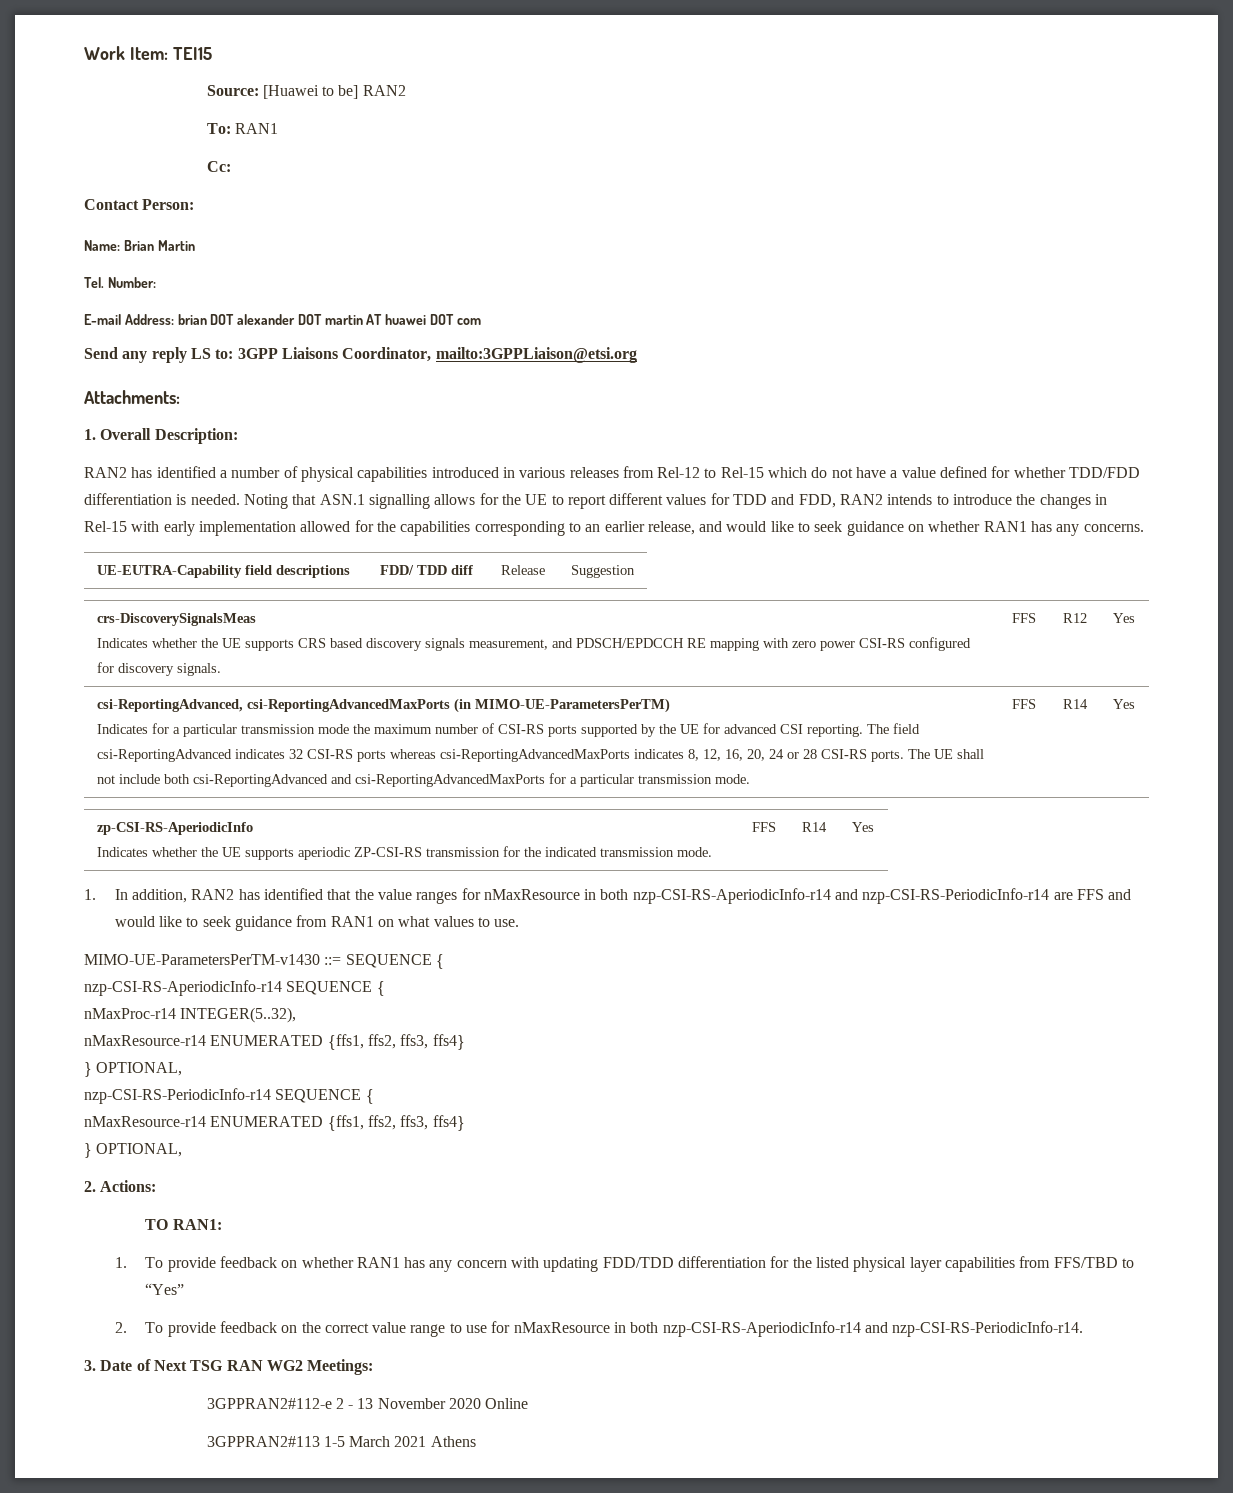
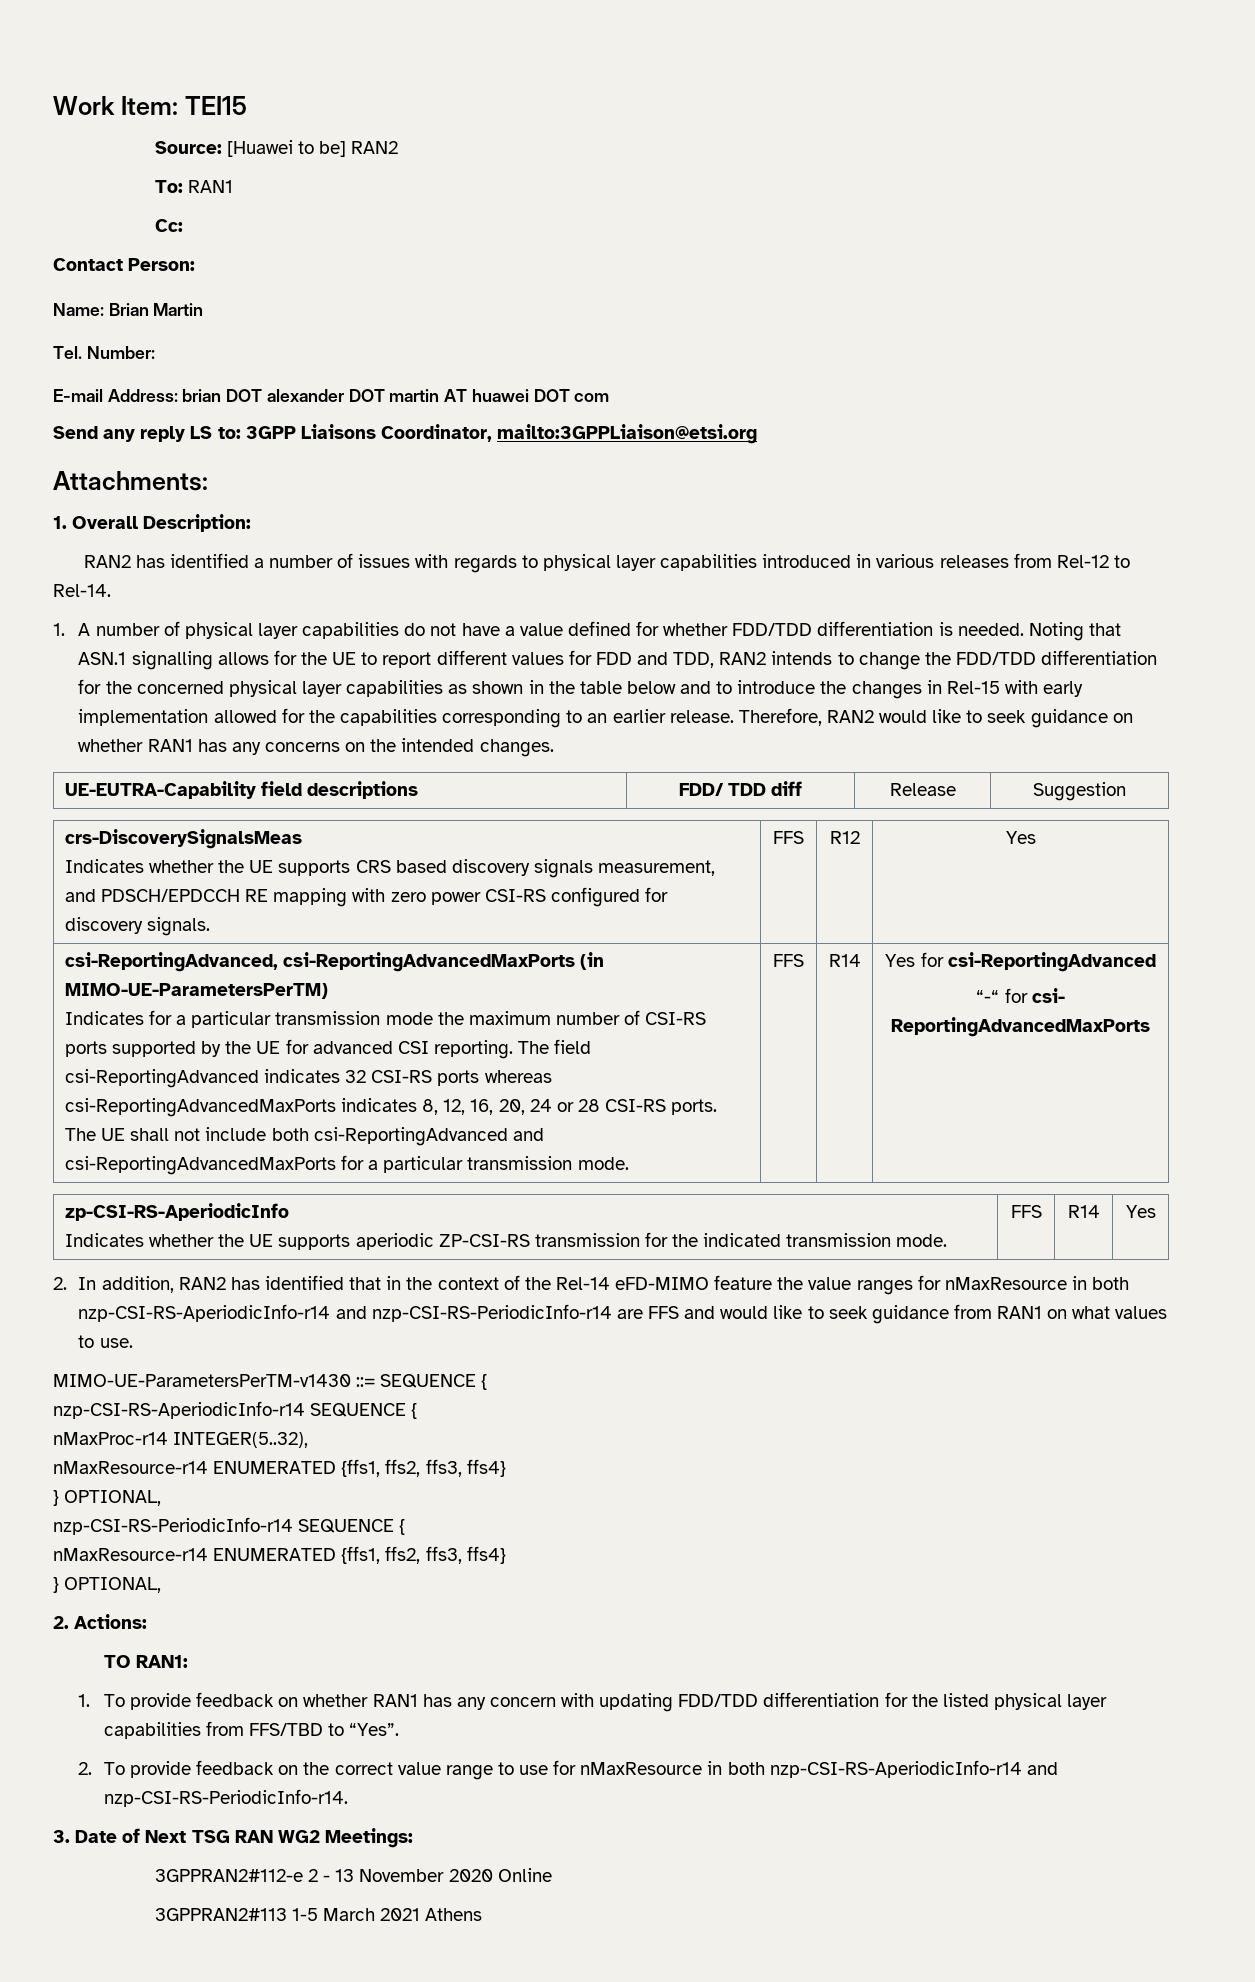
[300,467,354,482] physical -> [358,554,656,573] issues with regards to physical layer
[720,467,808,478] Rel-15 which -> [53,584,111,597] [53,621,400,639] Rel-14. // 1. A number of physical layer capabilities
[1069,467,1141,478] TDD/FDD -> [732,623,813,636] FDD/TDD
[733,494,933,508] TDD and FDD, RAN2 intends -> [595,650,1158,670] [78,679,712,697] FDD and TDD, RAN2 intends to change the FDD/TDD differentiation for the concerned physical layer capabilities as shown in the table below and
[647,521,723,535] release, and -> [669,708,874,726] release. Therefore, RAN2
[1083,524,1144,532] concerns. -> [264,738,554,757] concerns on the intended changes.
(1135, 704) none -> [920,952,1156,972] [976,988,1065,1003] [891,1017,1150,1037] for csi-ReportingAdvanced // “-“ for csi- ReportingAdvancedMaxPorts
[84,889,96,900] 1. -> [53,1277,67,1290] 2.
(352, 894) none -> [386,1275,773,1290] in the context of the Rel-14 eFD-MIMO feature
[145,1283,185,1295] “Yes” -> [349,1723,400,1736] “Yes”.

